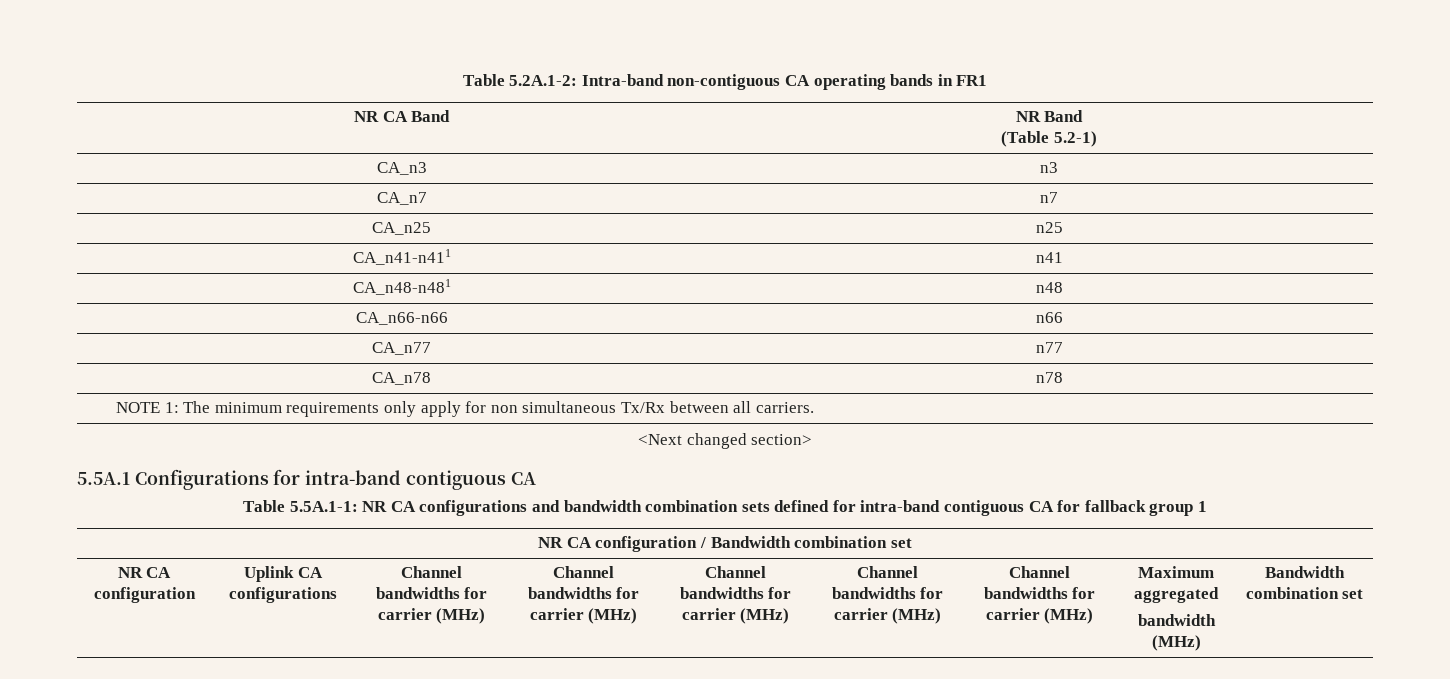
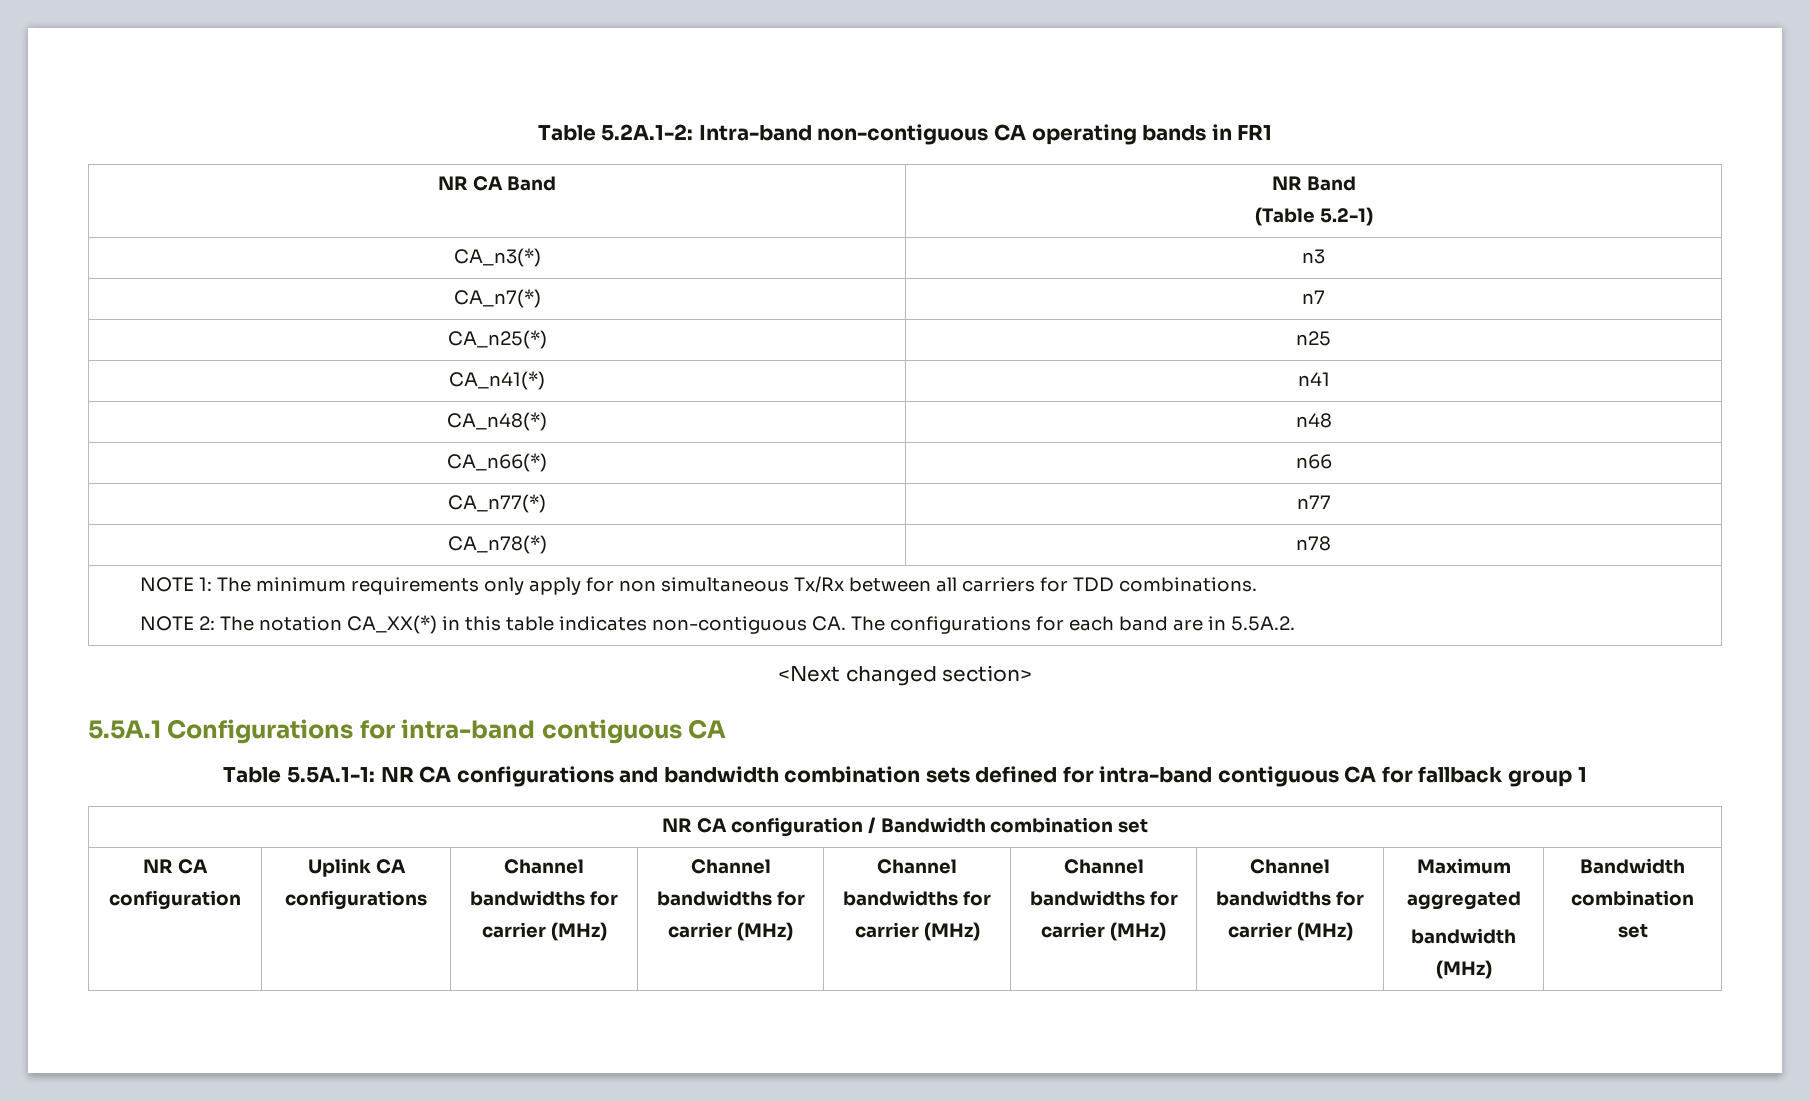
[376,162,427,175] CA_n3 -> [453,248,541,267] CA_n3(*)
[376,192,427,205] CA_n7 -> [453,289,541,308] CA_n7(*)
[372,222,431,235] CA_n25 -> [447,330,547,349] CA_n25(*)
[352,249,451,265] CA_n41-n411 -> [449,371,545,390] CA_n41(*)
[352,279,451,295] CA_n48-n481 -> [447,412,547,431] CA_n48(*)
[355,312,448,325] CA_n66-n66 -> [447,453,547,472] CA_n66(*)
[372,342,431,355] CA_n77 -> [448,494,546,513] CA_n77(*)
[372,372,431,385] CA_n78 -> [447,535,547,554] CA_n78(*)
[755,402,814,413] carriers. -> [961,577,1257,592] [139,615,1295,634] carriers for TDD combinations. // NOTE 2: The notation CA_XX(*) in this table indicates non-contiguous CA. The configurations for each band are in 5.5A.2.

